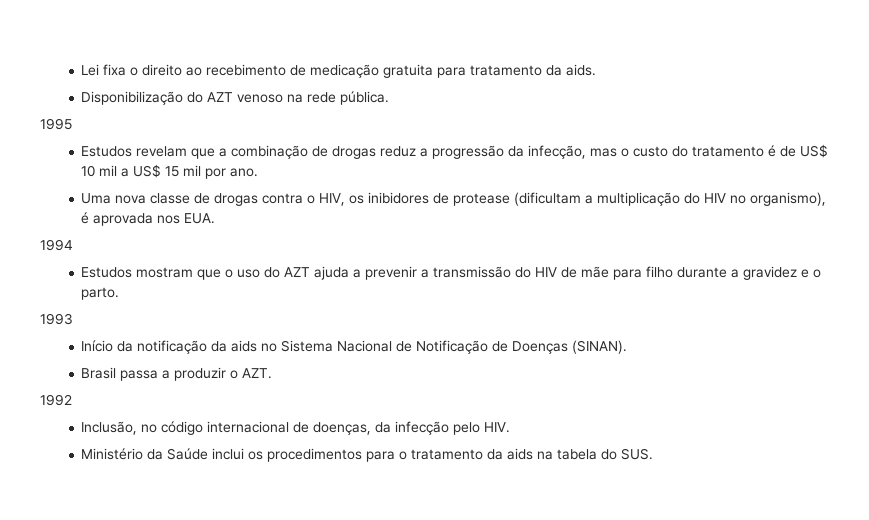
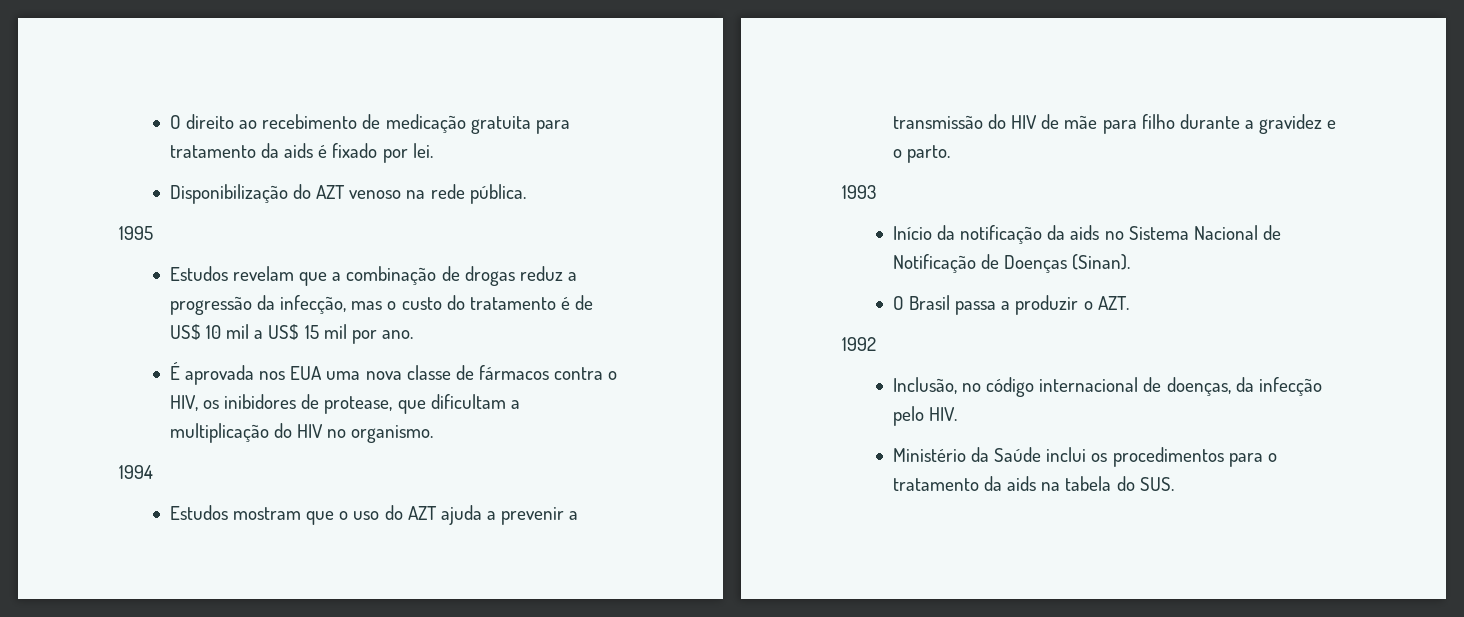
[81,64,139,76] Lei fixa o -> [169,115,181,129] O
[566,64,597,76] aids. -> [284,143,433,163] aids é fixado por lei.
[81,193,112,204] Uma -> [169,362,361,385] É aprovada nos EUA uma
[214,193,259,206] drogas -> [478,365,549,380] fármacos
[453,192,582,206] protease (dificultam -> [324,394,506,414] protease, que dificultam
[750,192,827,206] [81,212,216,226] organismo), é aprovada nos EUA. -> [351,425,434,443] organismo.
[572,340,628,354] (SINAN). // -> [1072,254,1131,270] [892,296,904,310] (Sinan). // O

